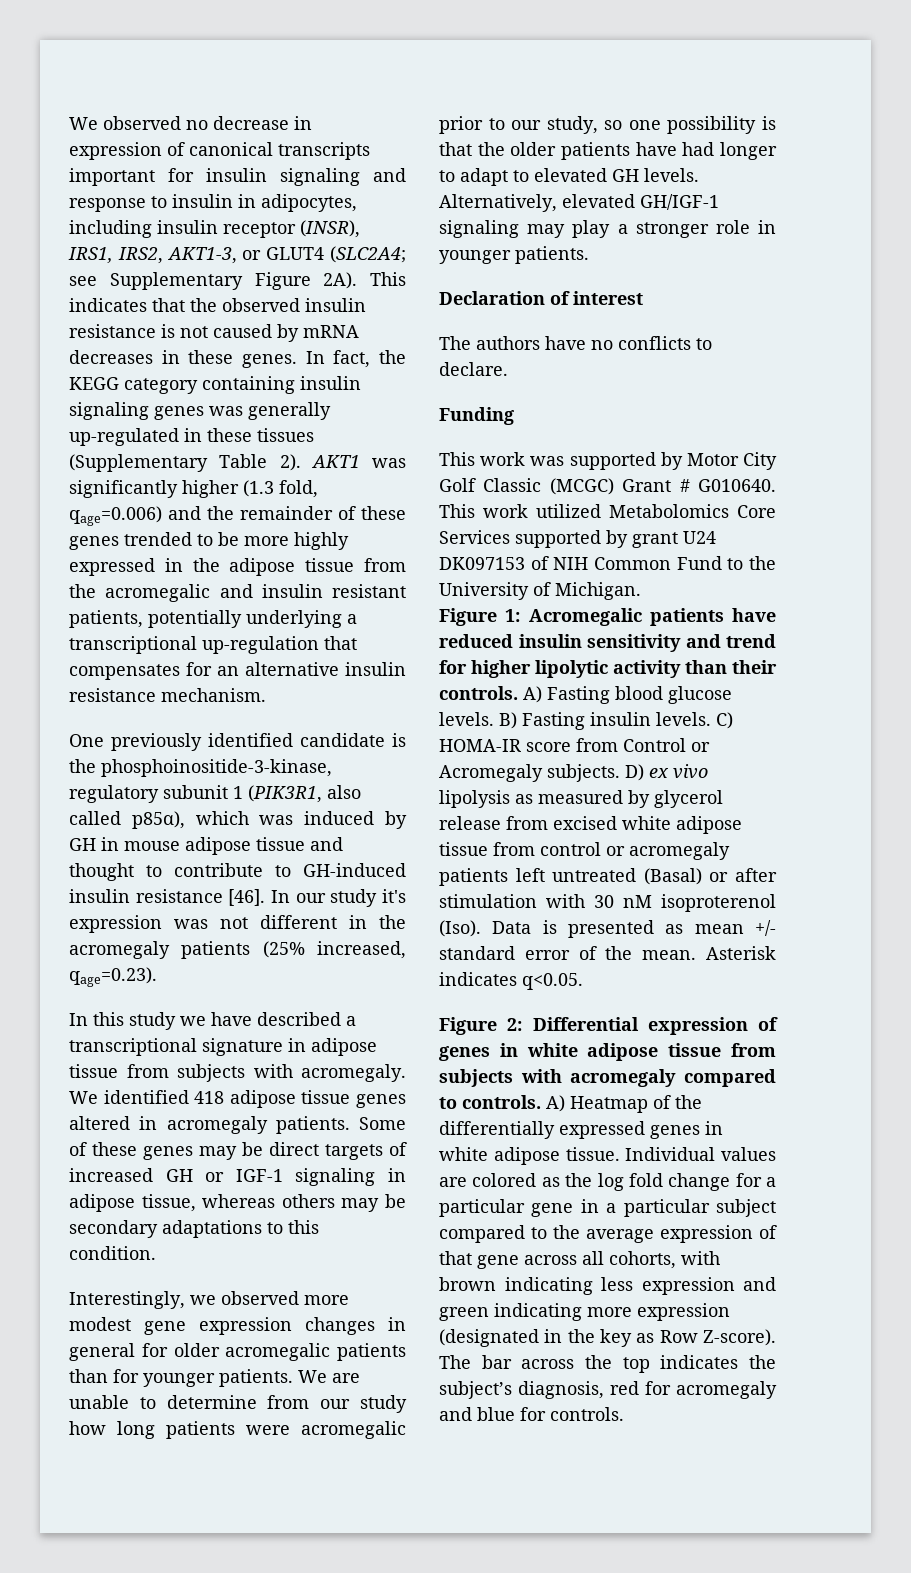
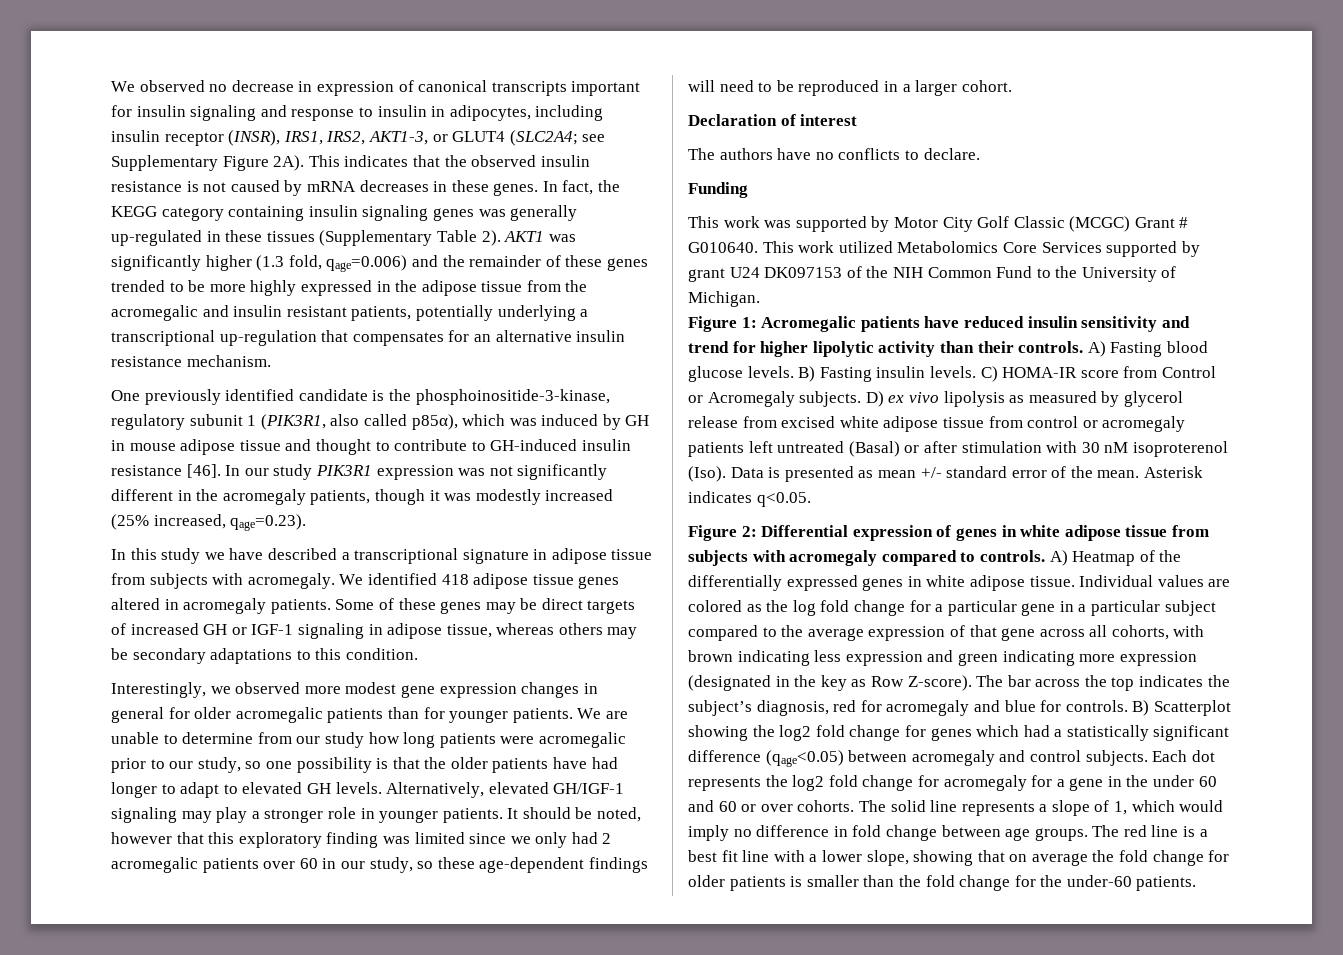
[382,889,406,903] it's -> [315,465,372,476] PIK3R1
(248, 923) none -> [517,464,608,480] significantly
[181,941,251,959] patients -> [310,489,614,505] patients, though it was modestly increased
(589, 255) none -> [507,807,642,822] [111,832,612,848] [111,857,648,873] [688,80,1012,96] It should be noted, however that this exploratory finding was limited since we only had 2 acromegalic patients over 60 in our study, so these age-dependent findings will need to be reproduced in a larger cohort.
(549, 563) none -> [866,266,889,278] the
(624, 1414) none -> [1132,700,1231,716] [688,725,1230,741] [688,750,1215,767] [688,775,1217,791] [688,800,1224,816] [688,825,1208,841] [688,850,1230,866] [688,875,1197,891] B) Scatterplot showing the log2 fold change for genes which had a statistically significant difference (qage<0.05) between acromegaly and control subjects. Each dot represents the log2 fold change for acromegaly for a gene in the under 60 and 60 or over cohorts. The solid line represents a slope of 1, which would imply no difference in fold change between age groups. The red line is a best fit line with a lower slope, showing that on average the fold change for older patients is smaller than the fold change for the under-60 patients.

